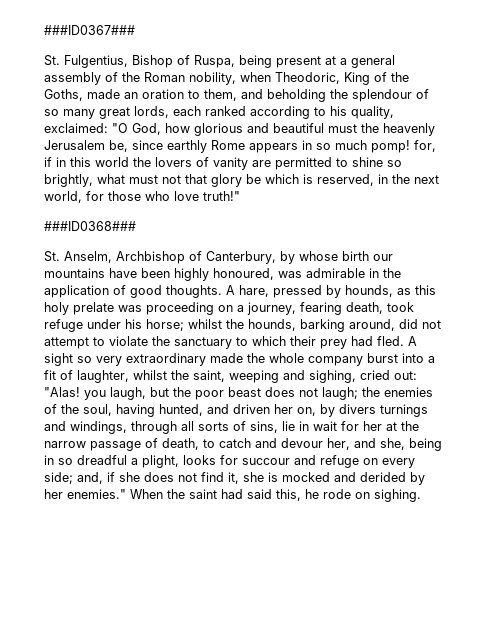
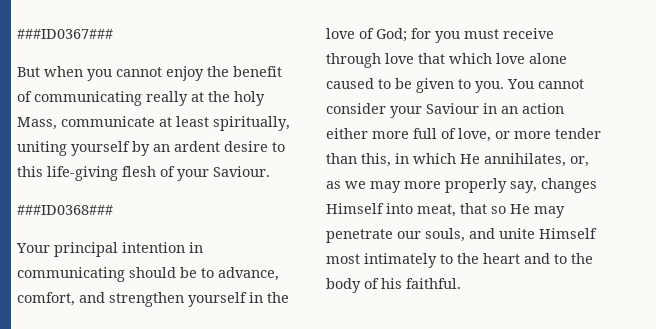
[44,55,395,68] [44,72,409,85] [44,89,429,102] [44,106,394,119] [44,123,435,136] [44,140,436,153] [44,157,402,170] [44,174,439,187] [44,191,240,203] [44,221,136,231] [44,251,393,264] [44,268,401,281] [44,285,436,298] [44,302,414,315] [44,319,441,332] [44,336,417,349] [44,353,435,366] [44,370,417,383] [44,387,433,400] [44,404,428,417] [44,421,419,434] [44,438,442,451] [44,455,415,468] [44,472,425,485] [44,489,421,502] St. Fulgentius, Bishop of Ruspa, being present at a general assembly of the Roman nobility, when Theodoric, King of the Goths, made an oration to them, and beholding the splendour of so many great lords, each ranked according to his quality, exclaimed: "O God, how glorious and beautiful must the heavenly Jerusalem be, since earthly Rome appears in so much pomp! for, if in this world the lovers of vanity are permitted to shine so brightly, what must not that glory be which is reserved, in the next world, for those who love truth!" // ###ID0368### // St. Anselm, Archbishop of Canterbury, by whose birth our mountains have been highly honoured, was admirable in the application of good thoughts. A hare, pressed by hounds, as this holy prelate was proceeding on a journey, fearing death, took refuge under his horse; whilst the hounds, barking around, did not attempt to violate the sanctuary to which their prey had fled. A sight so very extraordinary made the whole company burst into a fit of laughter, whilst the saint, weeping and sighing, cried out: "Alas! you laugh, but the poor beast does not laugh; the enemies of the soul, having hunted, and driven her on, by divers turnings and windings, through all sorts of sins, lie in wait for her at the narrow passage of death, to catch and devour her, and she, being in so dreadful a plight, looks for succour and refuge on every side; and, if she does not find it, she is mocked and derided by her enemies." When the saint had said this, he rode on sighing. -> [17,66,282,81] [17,91,265,106] [17,116,290,131] [17,141,285,156] [17,166,270,181] [17,205,113,215] [16,242,203,257] [17,267,279,282] [17,292,289,307] [326,28,554,43] [326,53,567,68] [326,78,584,93] [326,103,564,118] [326,128,601,142] [326,153,589,167] [326,178,597,193] [326,203,565,218] [326,228,597,243] [326,253,593,268] [326,278,461,293] But when you cannot enjoy the benefit of communicating really at the holy Mass, communicate at least spiritually, uniting yourself by an ardent desire to this life-giving flesh of your Saviour. // ###ID0368### // Your principal intention in communicating should be to advance, comfort, and strengthen yourself in the love of God; for you must receive through love that which love alone caused to be given to you. You cannot consider your Saviour in an action either more full of love, or more tender than this, in which He annihilates, or, as we may more properly say, changes Himself into meat, that so He may penetrate our souls, and unite Himself most intimately to the heart and to the body of his faithful.

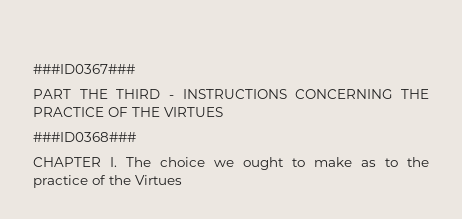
[17,66,282,81] [17,91,265,106] [17,116,290,131] [17,141,285,156] [17,166,270,181] [17,205,113,215] [16,242,203,257] [17,267,279,282] [17,292,289,307] [326,28,554,43] [326,53,567,68] [326,78,584,93] [326,103,564,118] [326,128,601,142] [326,153,589,167] [326,178,597,193] [326,203,565,218] [326,228,597,243] [326,253,593,268] [326,278,461,293] But when you cannot enjoy the benefit of communicating really at the holy Mass, communicate at least spiritually, uniting yourself by an ardent desire to this life-giving flesh of your Saviour. // ###ID0368### // Your principal intention in communicating should be to advance, comfort, and strengthen yourself in the love of God; for you must receive through love that which love alone caused to be given to you. You cannot consider your Saviour in an action either more full of love, or more tender than this, in which He annihilates, or, as we may more properly say, changes Himself into meat, that so He may penetrate our souls, and unite Himself most intimately to the heart and to the body of his faithful. -> [33,89,429,99] [33,107,223,117] [33,132,136,142] [33,157,429,170] [33,175,182,188] PART THE THIRD - INSTRUCTIONS CONCERNING THE PRACTICE OF THE VIRTUES // ###ID0368### // CHAPTER I. The choice we ought to make as to the practice of the Virtues

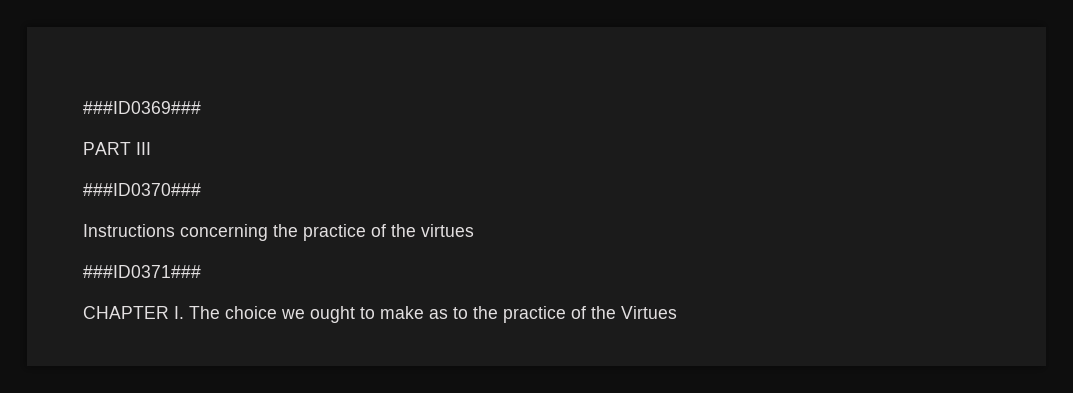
[33,64,135,74] ###ID0367### -> [83,101,201,114] ###ID0369###
[79,89,429,99] [33,107,223,117] [33,132,136,142] THE THIRD - INSTRUCTIONS CONCERNING THE PRACTICE OF THE VIRTUES // ###ID0368### -> [136,142,151,155] [83,183,201,196] [83,224,474,241] [83,265,201,278] III // ###ID0370### // Instructions concerning the practice of the virtues // ###ID0371###

